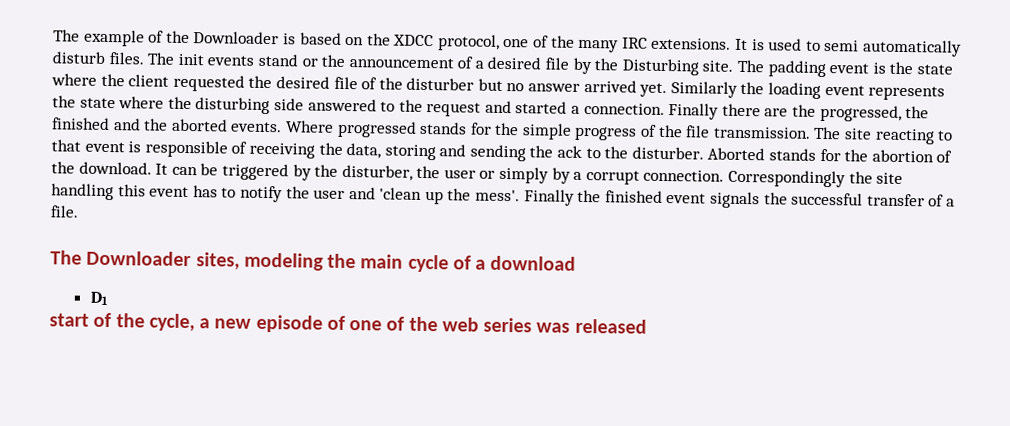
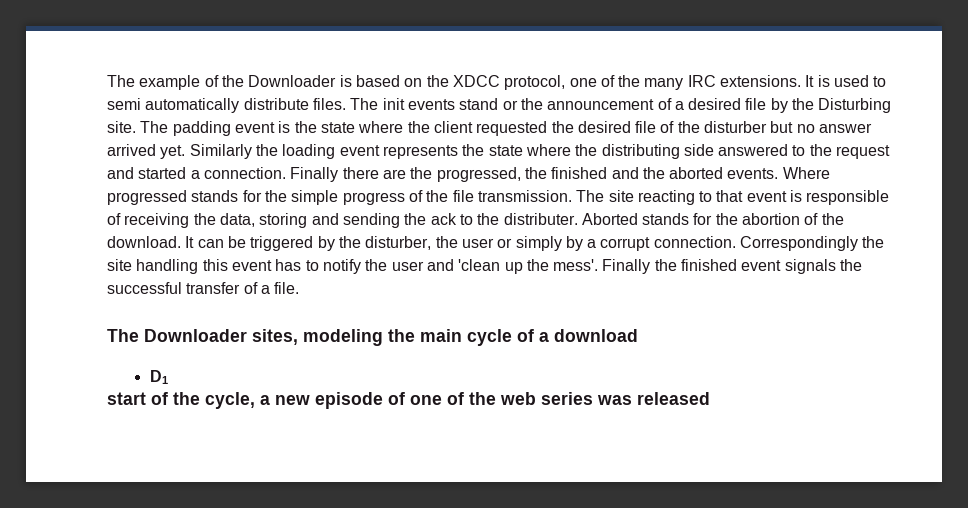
[52,51,105,64] disturb -> [243,98,309,110] distribute
[195,97,271,115] disturbing -> [601,144,680,159] distributing
[631,146,704,160] disturber. -> [503,213,578,225] distributer.

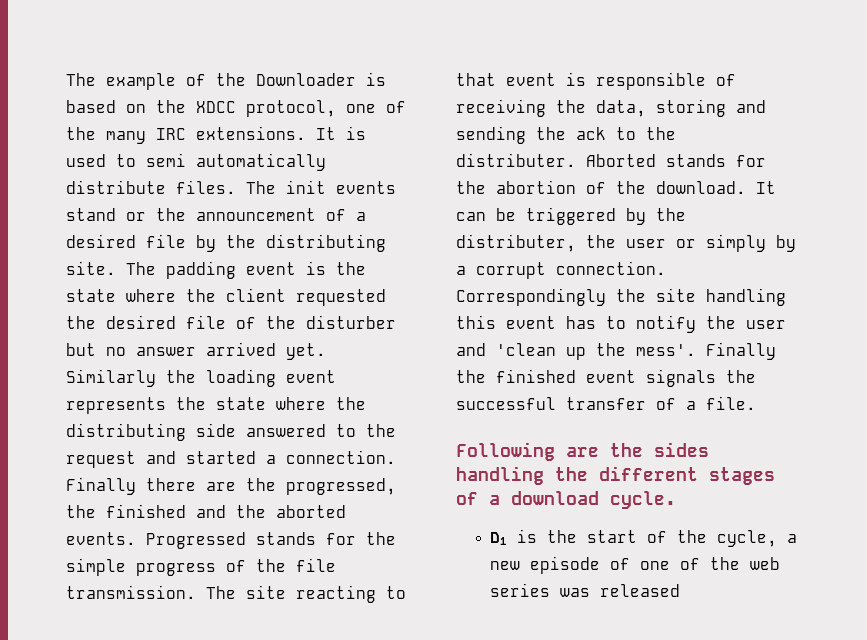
[818,98,892,113] Disturbing -> [266,234,386,252] distributing
[782,167,830,179] [107,190,187,205] Where progressed -> [146,532,246,549] Progressed
[365,236,432,250] disturber, -> [456,234,576,252] distributer,
[107,329,512,346] The Downloader sites, modeling the main cycle -> [456,442,709,461] [456,466,775,485] Following are the sides handling the different stages
(638, 335) none -> [610,491,676,509] cycle.
(168, 377) // -> [517,529,578,543] is the

